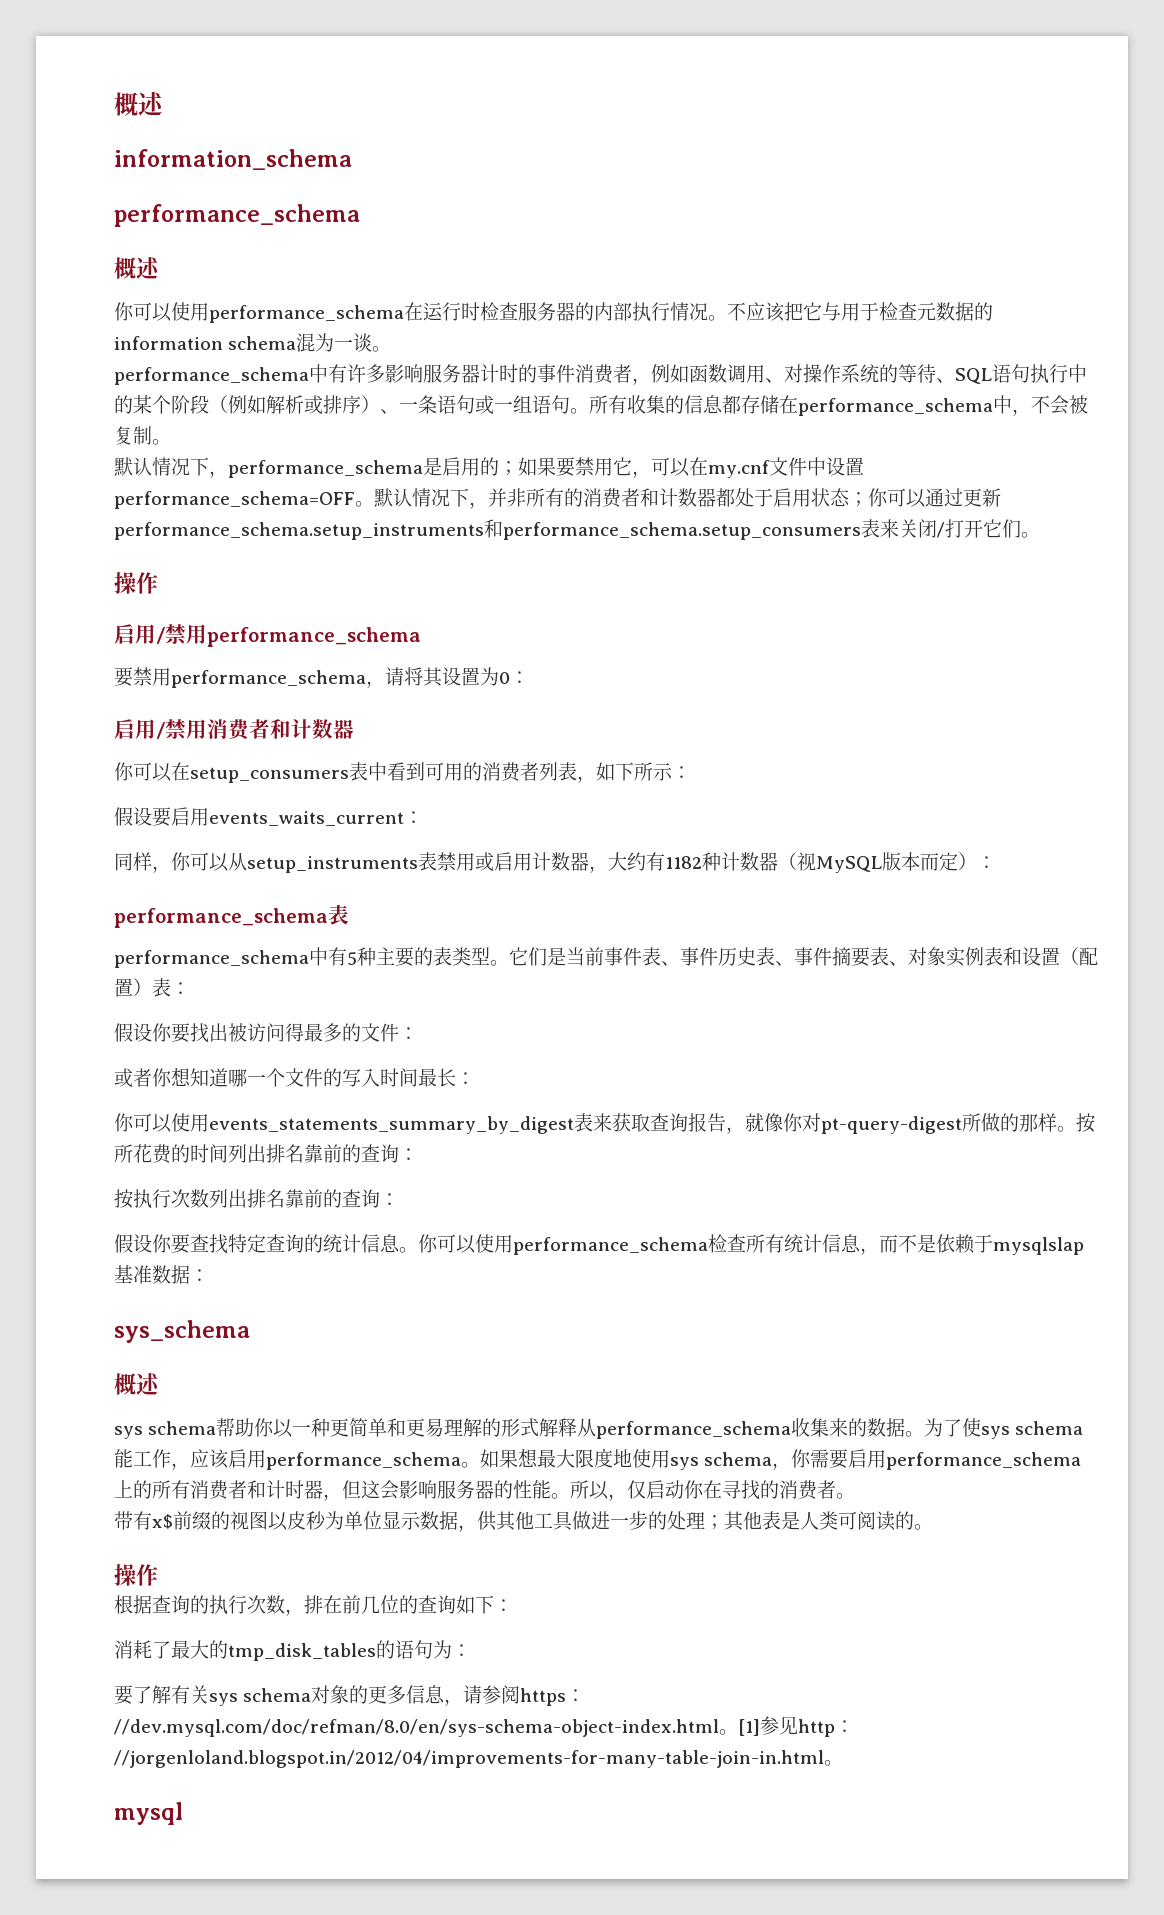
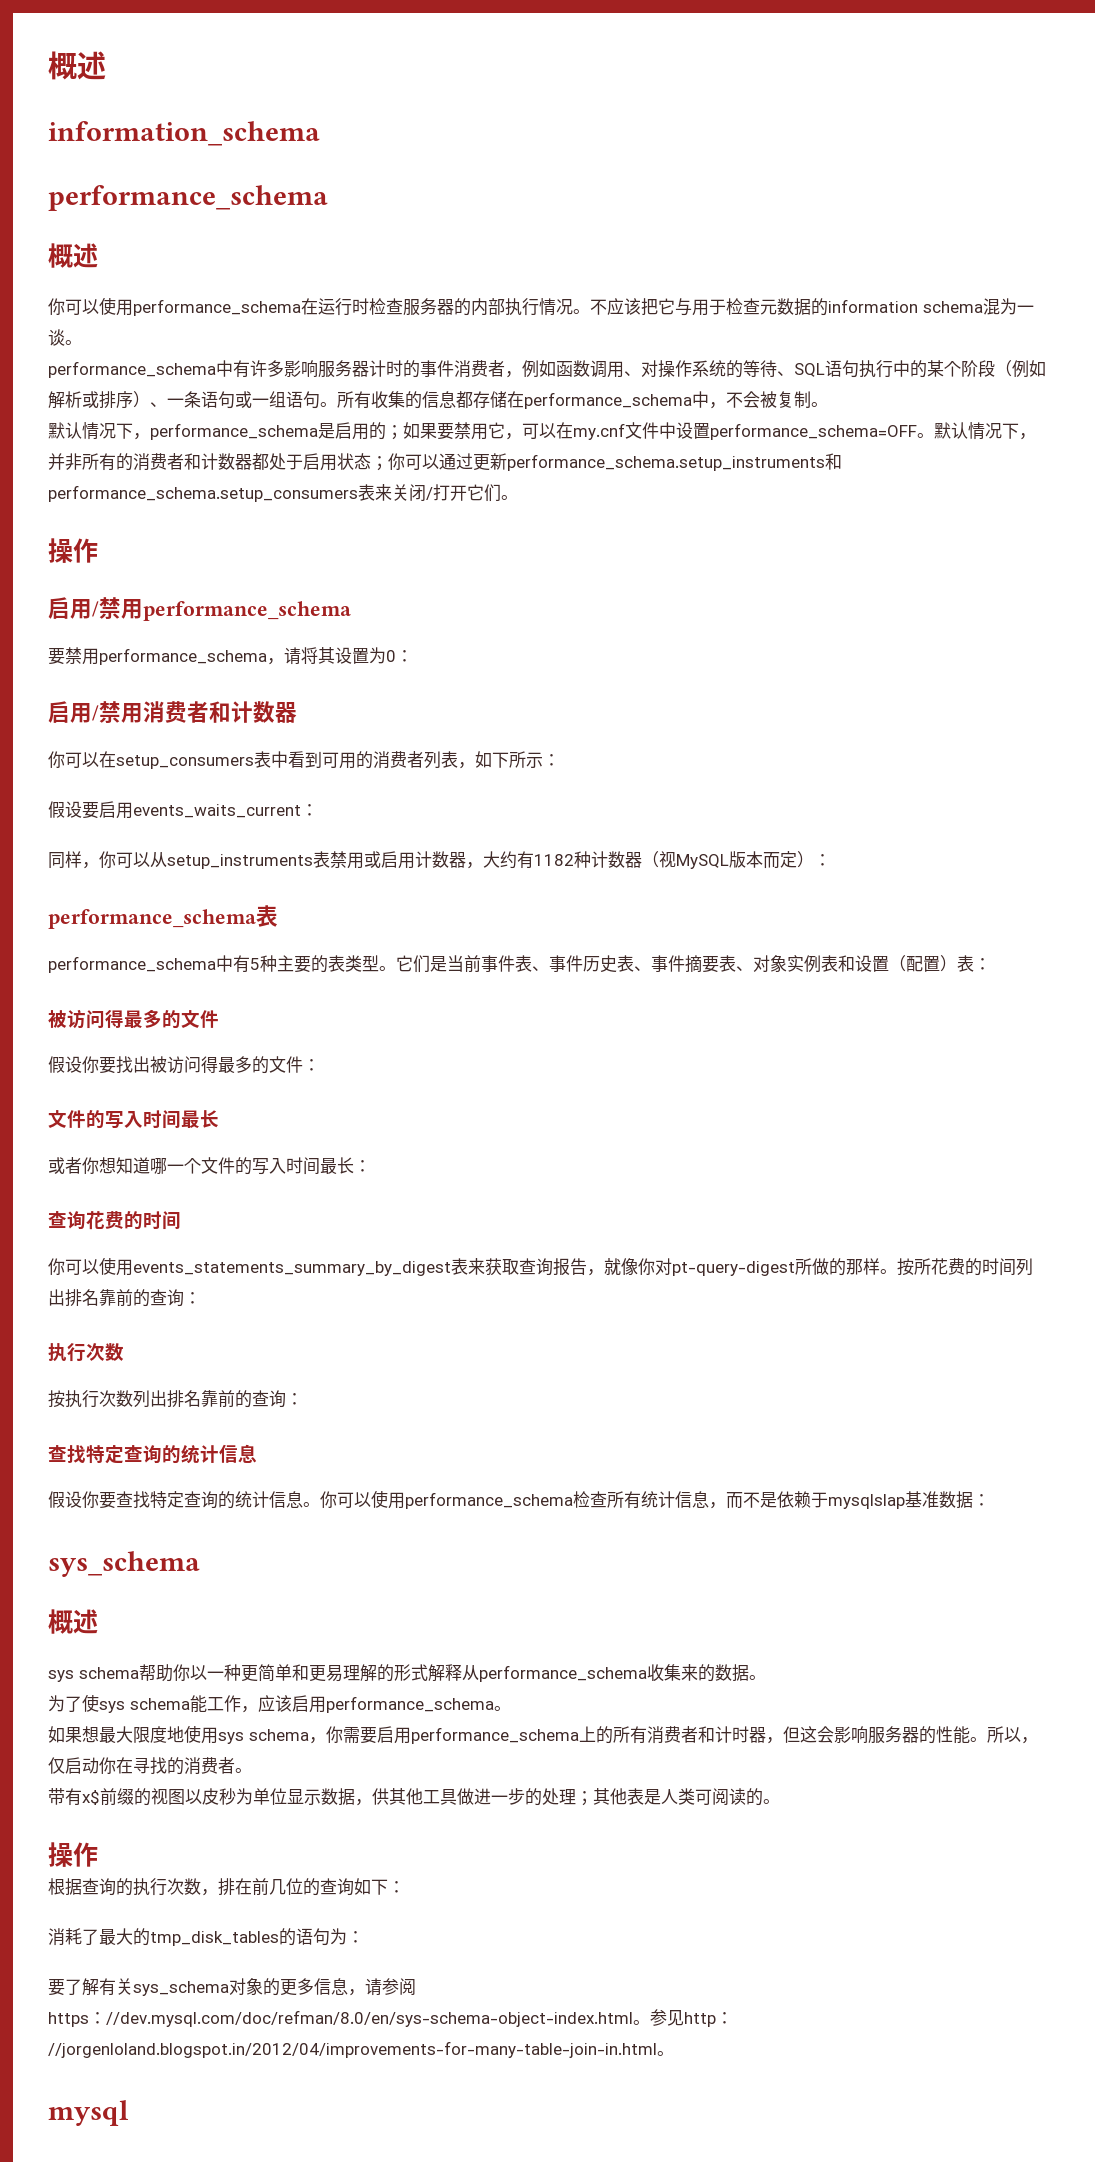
(190, 988) none -> [48,1009,219,1029] // 被访问得最多的文件
(418, 1033) none -> [48,1110,219,1129] // 文件的写入时间最长
(475, 1078) none -> [48,1211,181,1230] // 查询花费的时间
(418, 1154) none -> [48,1343,124,1362] // 执行次数
(399, 1199) none -> [48,1444,257,1464] // 查找特定查询的统计信息
(925, 1434) none -> (766, 1677) //
(480, 1465) none -> (511, 1708) //
[209,1688,312,1706] sys schema -> [133,1981,229,1996] sys_schema
(521, 1694) none -> (416, 1986) //
[737,1719,760,1736] [1] -> (650, 2022) none

